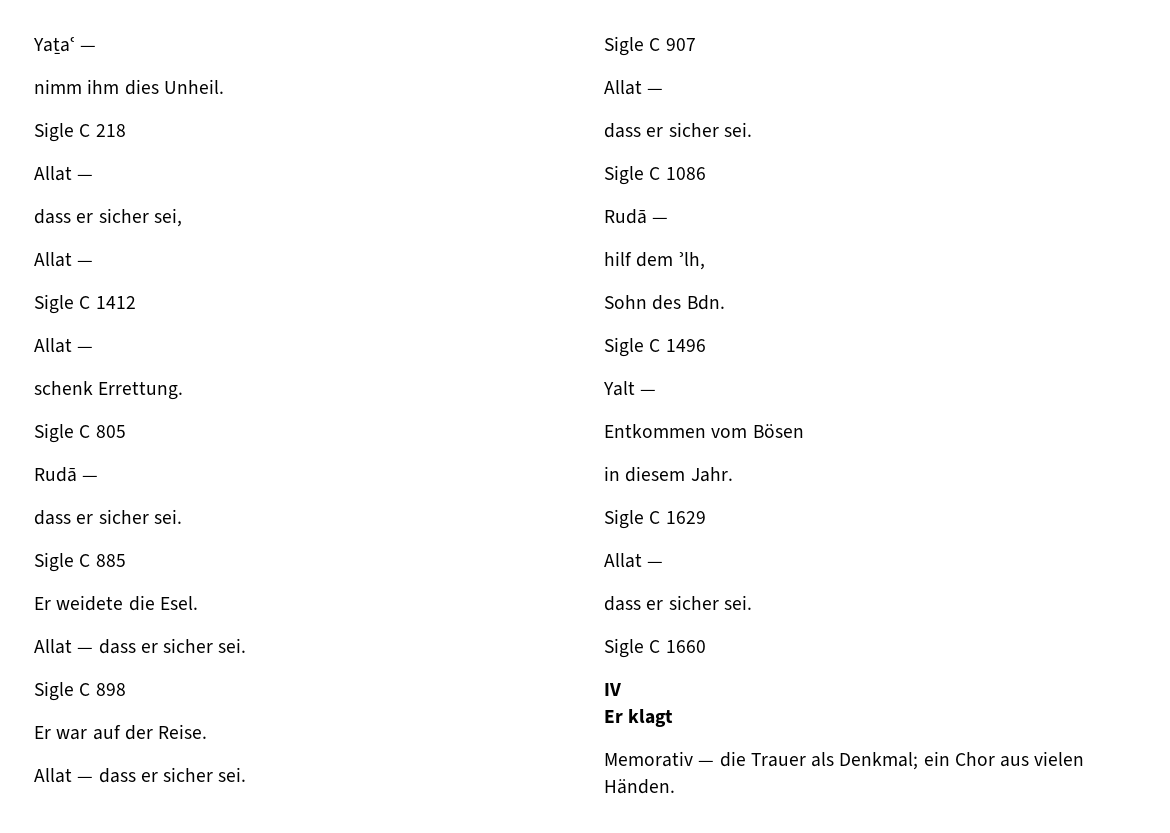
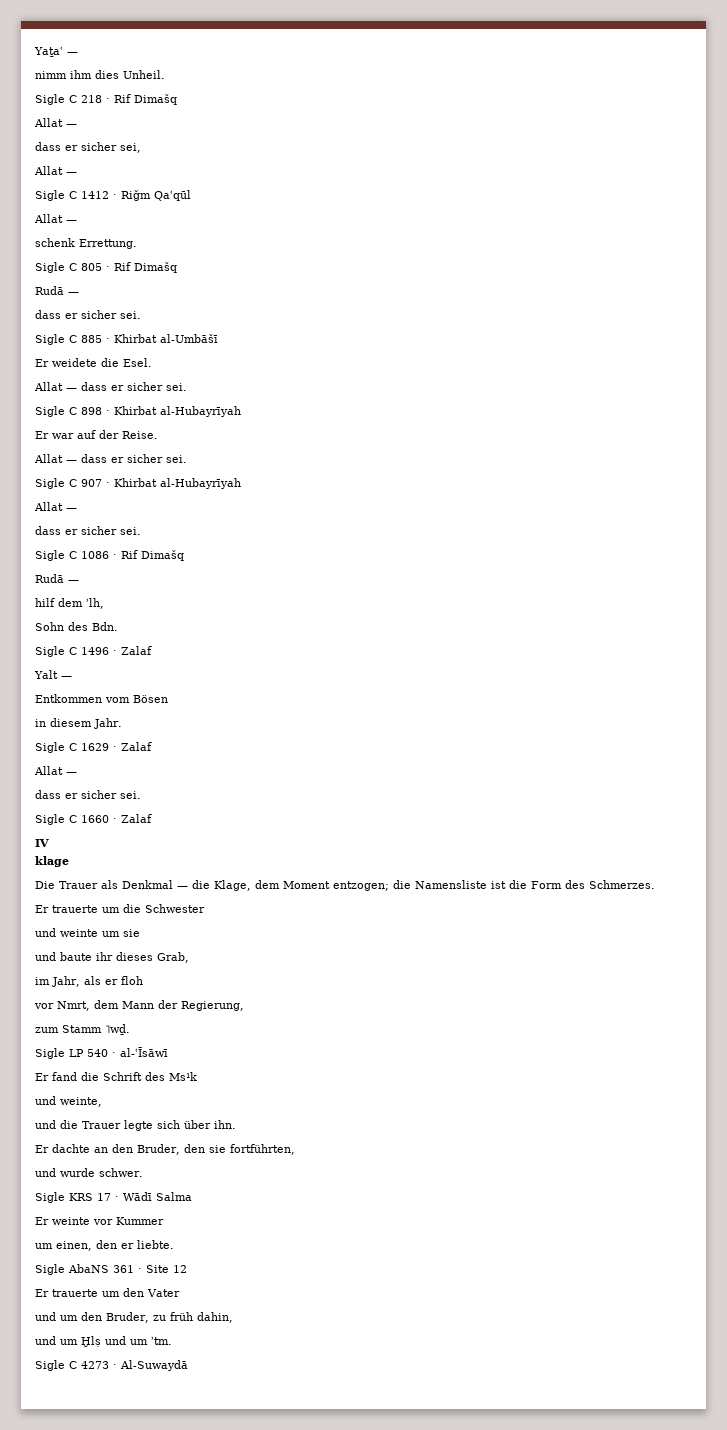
(126, 130) none -> [106,94,177,105] · Rif Dimašq
(136, 302) none -> [113,190,191,201] · Riǧm Qaʿqūl
(126, 431) none -> [106,262,177,273] · Rif Dimašq
(126, 560) none -> [106,334,218,343] · Khirbat al-Umbāšī
(126, 689) none -> [106,406,241,417] · Khirbat al-Hubayrīyah
(696, 44) none -> [106,478,241,489] · Khirbat al-Hubayrīyah
(706, 173) none -> [113,550,184,561] · Rif Dimašq
(706, 345) none -> [113,646,152,655] · Zalaf
(706, 517) none -> [113,742,152,751] · Zalaf
(706, 646) none -> [113,814,152,823] · Zalaf
[604,709,674,727] [604,751,1085,770] [604,779,675,794] Er klagt // Memorativ — die Trauer als Denkmal; ein Chor aus vielen Händen. -> [35,856,69,867] [35,880,655,891] [35,904,205,913] [35,928,140,937] [35,952,189,963] [35,976,143,987] [34,1000,244,1011] [35,1024,130,1035] [35,1047,168,1059] [35,1072,197,1081] [35,1096,102,1107] [35,1120,236,1131] [35,1144,295,1155] [35,1168,143,1177] [35,1192,192,1203] [35,1217,164,1225] [35,1240,174,1251] [35,1264,187,1275] [35,1288,180,1297] [35,1312,233,1323] [35,1336,172,1347] [35,1360,188,1371] klage // Die Trauer als Denkmal — die Klage, dem Moment entzogen; die Namensliste ist die Form des Schmerzes. // Er trauerte um die Schwester // und weinte um sie // und baute ihr dieses Grab, // im Jahr, als er floh // vor Nmrt, dem Mann der Regierung, // zum Stamm ˥wḏ. // Sigle LP 540 · al-ʿĪsāwī // Er fand die Schrift des Ms¹k // und weinte, // und die Trauer legte sich über ihn. // Er dachte an den Bruder, den sie fortführten, // und wurde schwer. // Sigle KRS 17 · Wādī Salma // Er weinte vor Kummer // um einen, den er liebte. // Sigle AbaNS 361 · Site 12 // Er trauerte um den Vater // und um den Bruder, zu früh dahin, // und um Ḫlṣ und um ʾtm. // Sigle C 4273 · Al-Suwaydā

